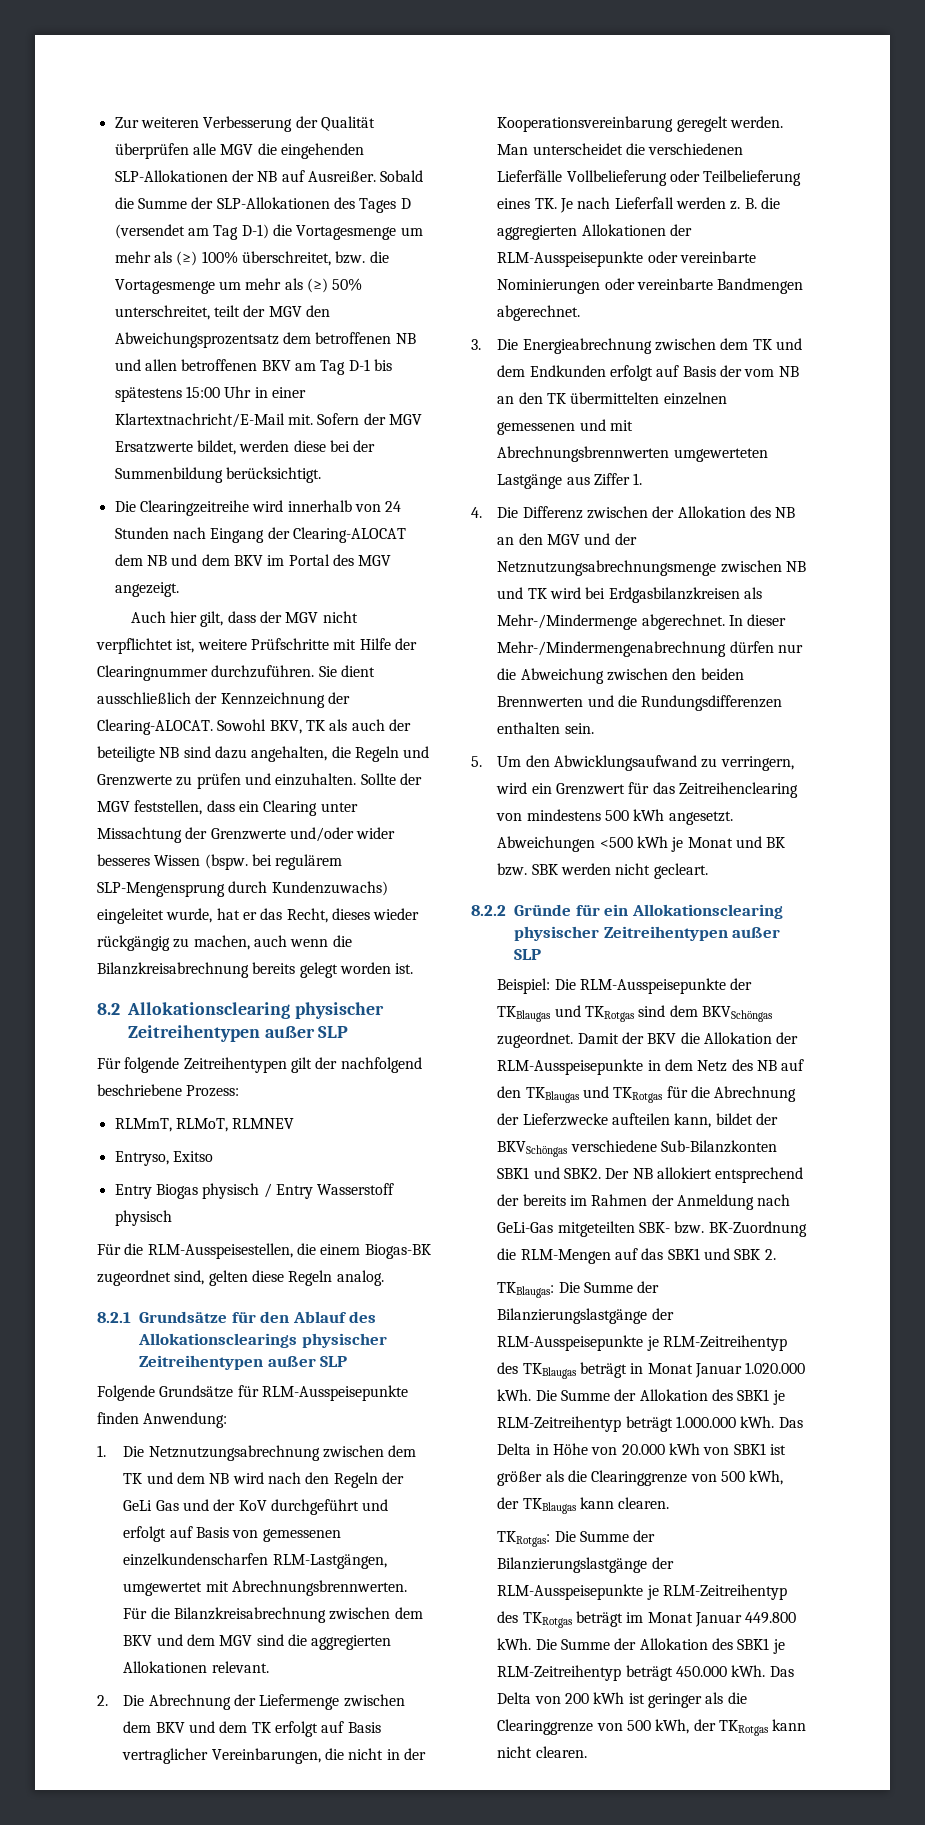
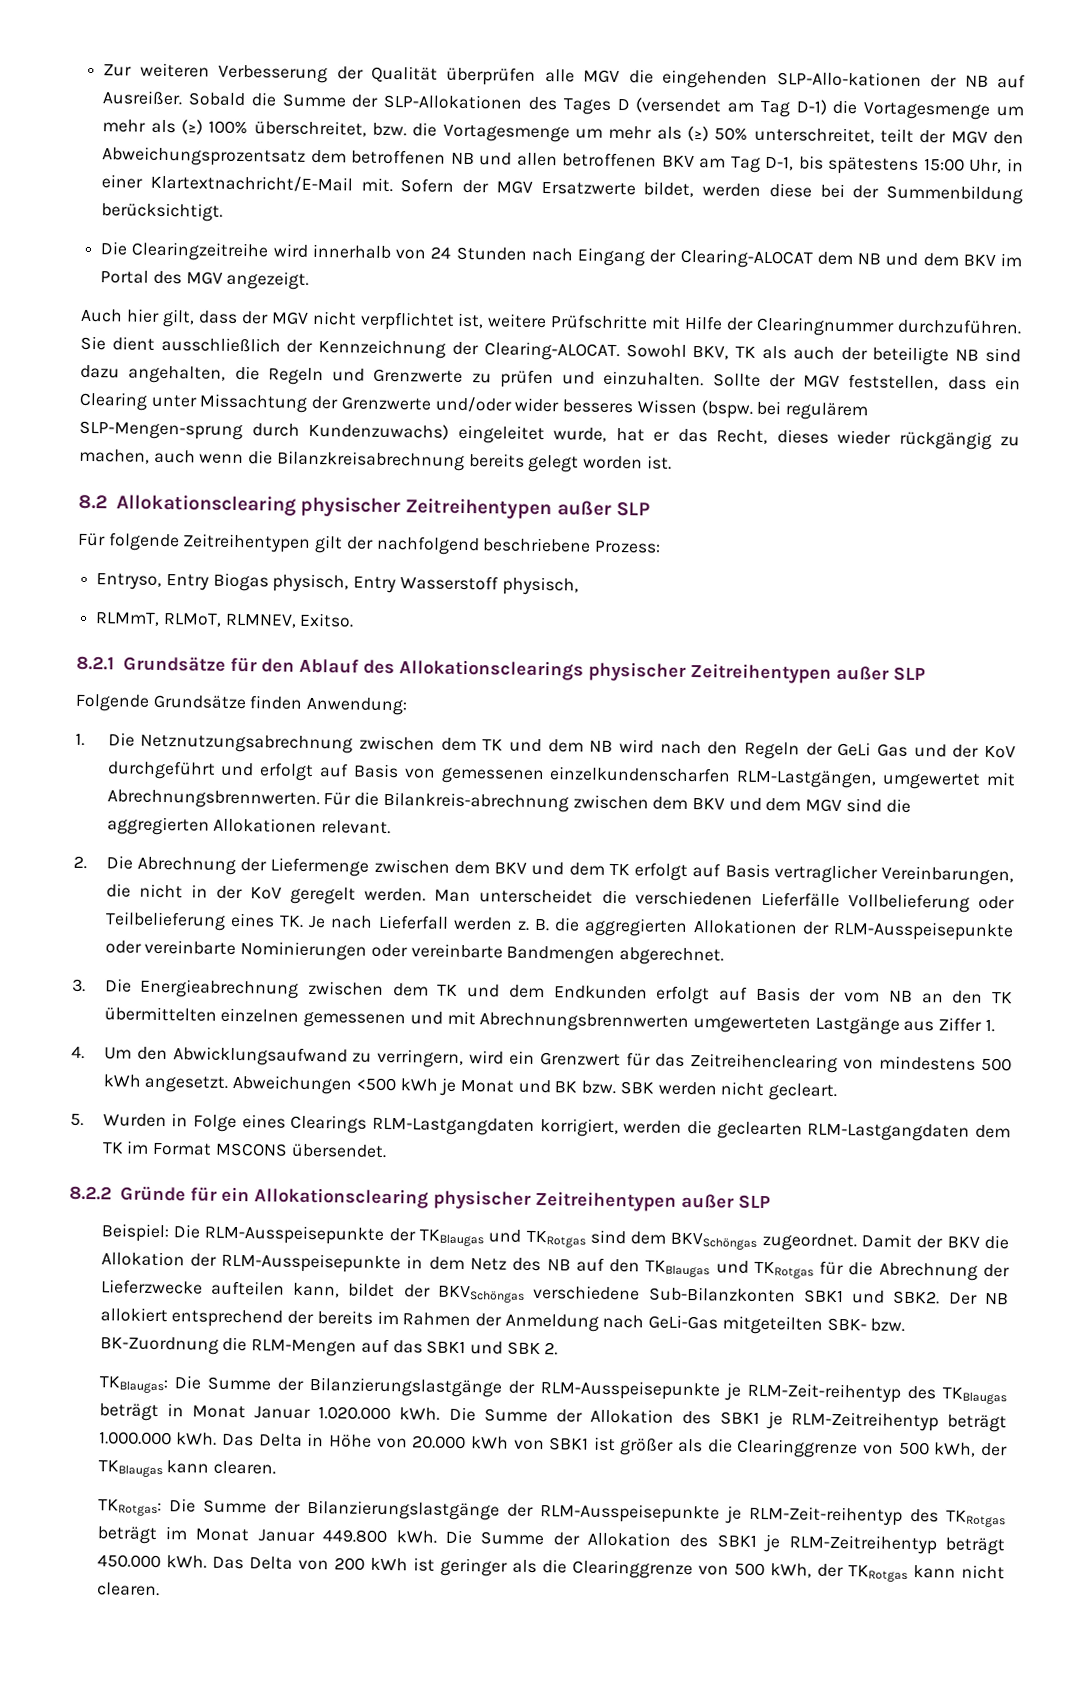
[114,170,228,182] SLP-Allokationen -> [776,71,922,88] SLP-Allo-kationen
[348,359,370,371] D-1 -> [765,155,795,171] D-1,
[224,386,252,398] Uhr -> [969,158,1003,174] Uhr,
[97,882,225,897] SLP-Mengensprung -> [79,420,243,441] SLP-Mengen-sprung
[114,1118,295,1132] [114,1151,213,1166] [114,1183,395,1199] [114,1210,172,1226] [97,1243,431,1259] [97,1270,384,1286] RLMmT, RLMoT, RLMNEV // Entryso, Exitso // Entry Biogas physisch / Entry Wasserstoff physisch // Für die RLM-Ausspeisestellen, die einem Biogas-BK zugeordnet sind, gelten diese Regeln analog. -> [96,572,579,596] [95,612,355,628] Entryso, Entry Biogas physisch, Entry Wasserstoff physisch, // RLMmT, RLMoT, RLMNEV, Exitso.
[237,1385,408,1401] für RLM-Ausspeisepunkte -> (247, 702) none
[173,1607,326,1623] Bilanzkreisabrechnung -> [382,791,569,813] Bilankreis-abrechnung
[497,116,674,132] Kooperationsvereinbarung -> [250,887,283,900] KoV
[497,506,796,519] [497,533,637,545] [497,560,806,576] [497,587,762,603] [497,614,787,630] [497,641,803,657] [497,668,744,684] [497,695,783,711] [497,722,594,734] [471,756,482,767] Die Differenz zwischen der Allokation des NB an den MGV und der Netznutzungsabrechnungsmenge zwischen NB und TK wird bei Erdgasbilanzkreisen als Mehr-/Mindermenge abgerechnet. In dieser Mehr-/Mindermengenabrechnung dürfen nur die Abweichung zwischen den beiden Brennwerten und die Rundungsdifferenzen enthalten sein. // 5. -> (85, 1052) none
(708, 871) none -> [70,1113,1012,1142] [101,1140,387,1158] // 5. Wurden in Folge eines Clearings RLM-Lastgangdaten korrigiert, werden die geclearten RLM-Lastgangdaten dem TK im Format MSCONS übersendet.
[662,1335,787,1351] RLM-Zeitreihentyp -> [746,1382,901,1403] RLM-Zeit-reihentyp
[662,1584,787,1600] RLM-Zeitreihentyp -> [748,1505,903,1526] RLM-Zeit-reihentyp

